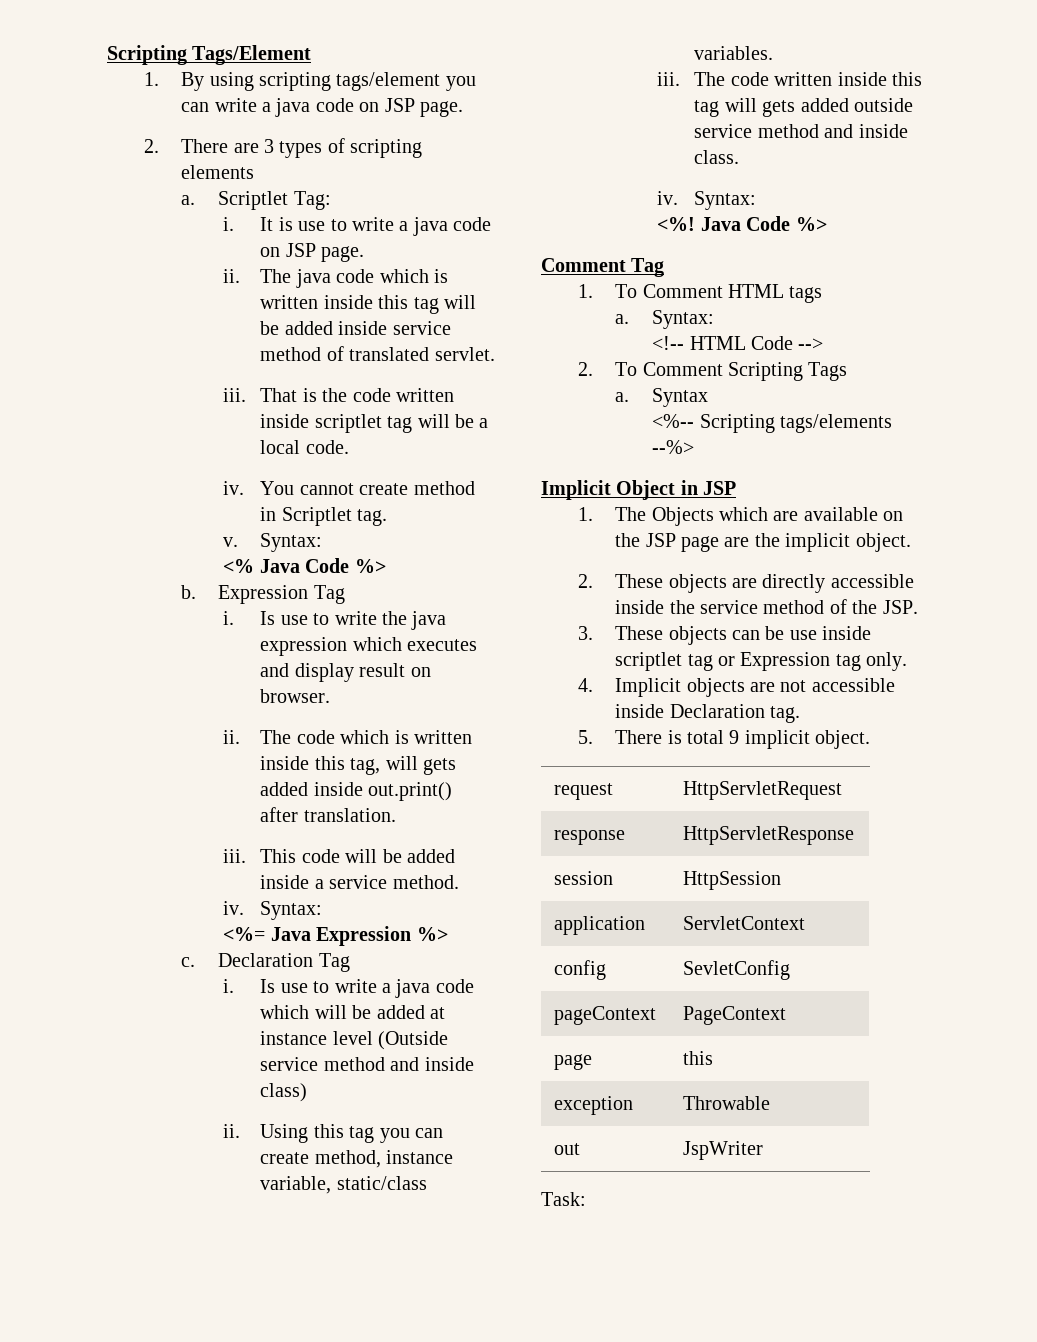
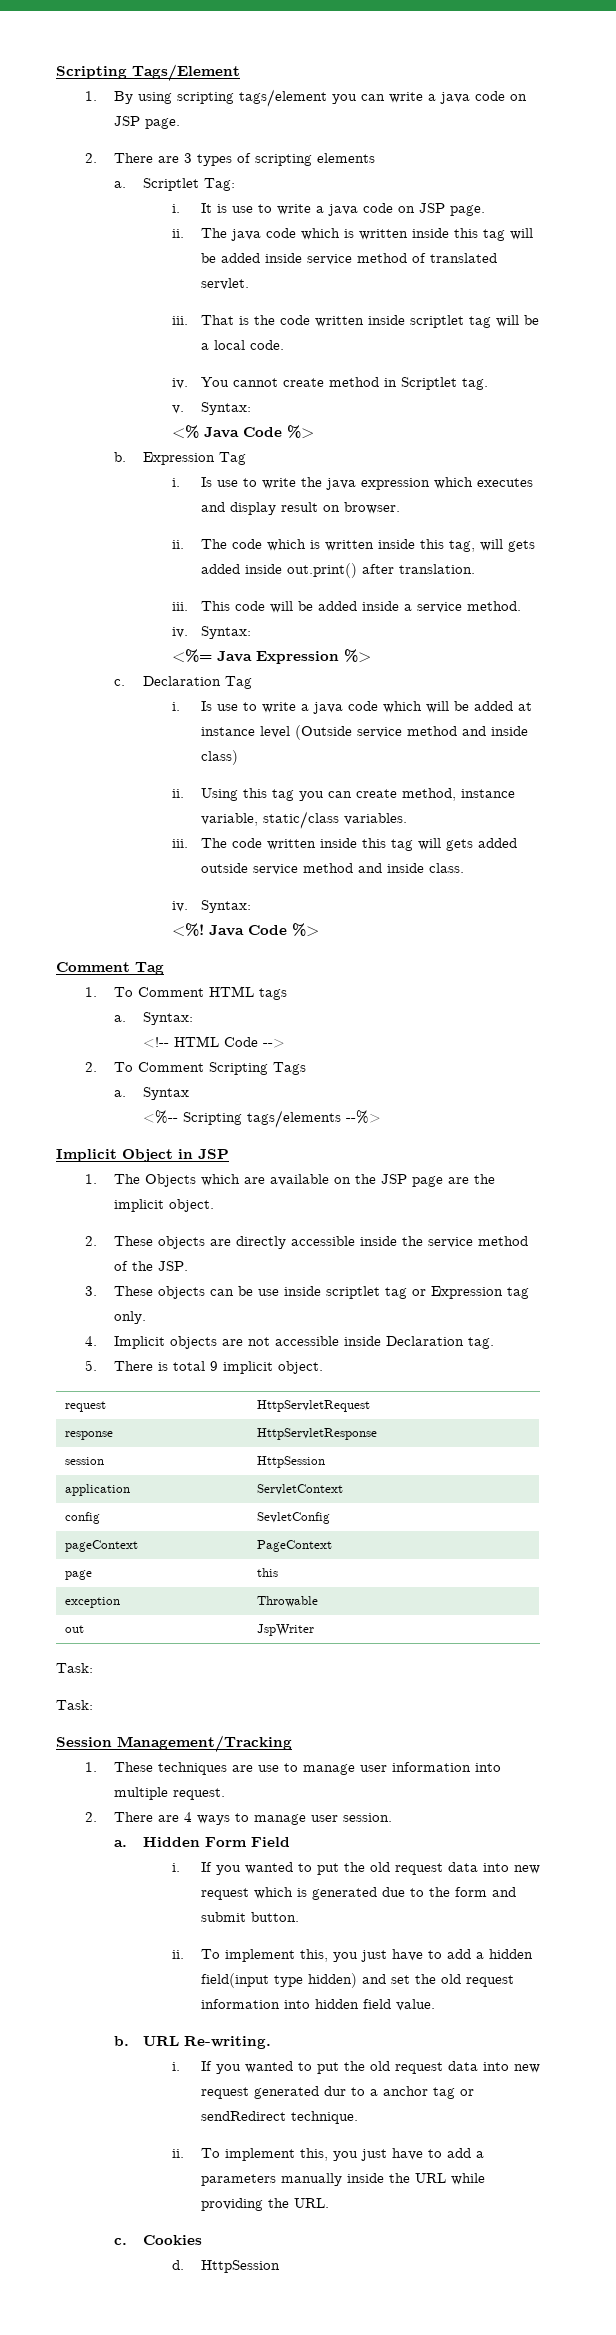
(586, 1199) none -> [56,1700,93,1710] [56,1735,292,1752] [84,1762,501,1775] [113,1787,225,1800] [84,1812,392,1825] [113,1837,290,1847] [171,1862,540,1875] [200,1887,516,1900] [200,1912,299,1922] [171,1949,533,1962] [200,1973,514,1988] [200,1999,435,2011] [113,2036,271,2049] [171,2061,540,2074] [200,2086,474,2099] [200,2111,358,2124] [171,2148,484,2161] [200,2173,485,2186] [200,2198,329,2211] [113,2235,202,2245] [171,2260,280,2273] // Task: // Session Management/Tracking // 1. These techniques are use to manage user information into multiple request. // 2. There are 4 ways to manage user session. // a. Hidden Form Field // i. If you wanted to put the old request data into new request which is generated due to the form and submit button. // ii. To implement this, you just have to add a hidden field(input type hidden) and set the old request information into hidden field value. // b. URL Re-writing. // i. If you wanted to put the old request data into new request generated dur to a anchor tag or sendRedirect technique. // ii. To implement this, you just have to add a parameters manually inside the URL while providing the URL. // c. Cookies // d. HttpSession

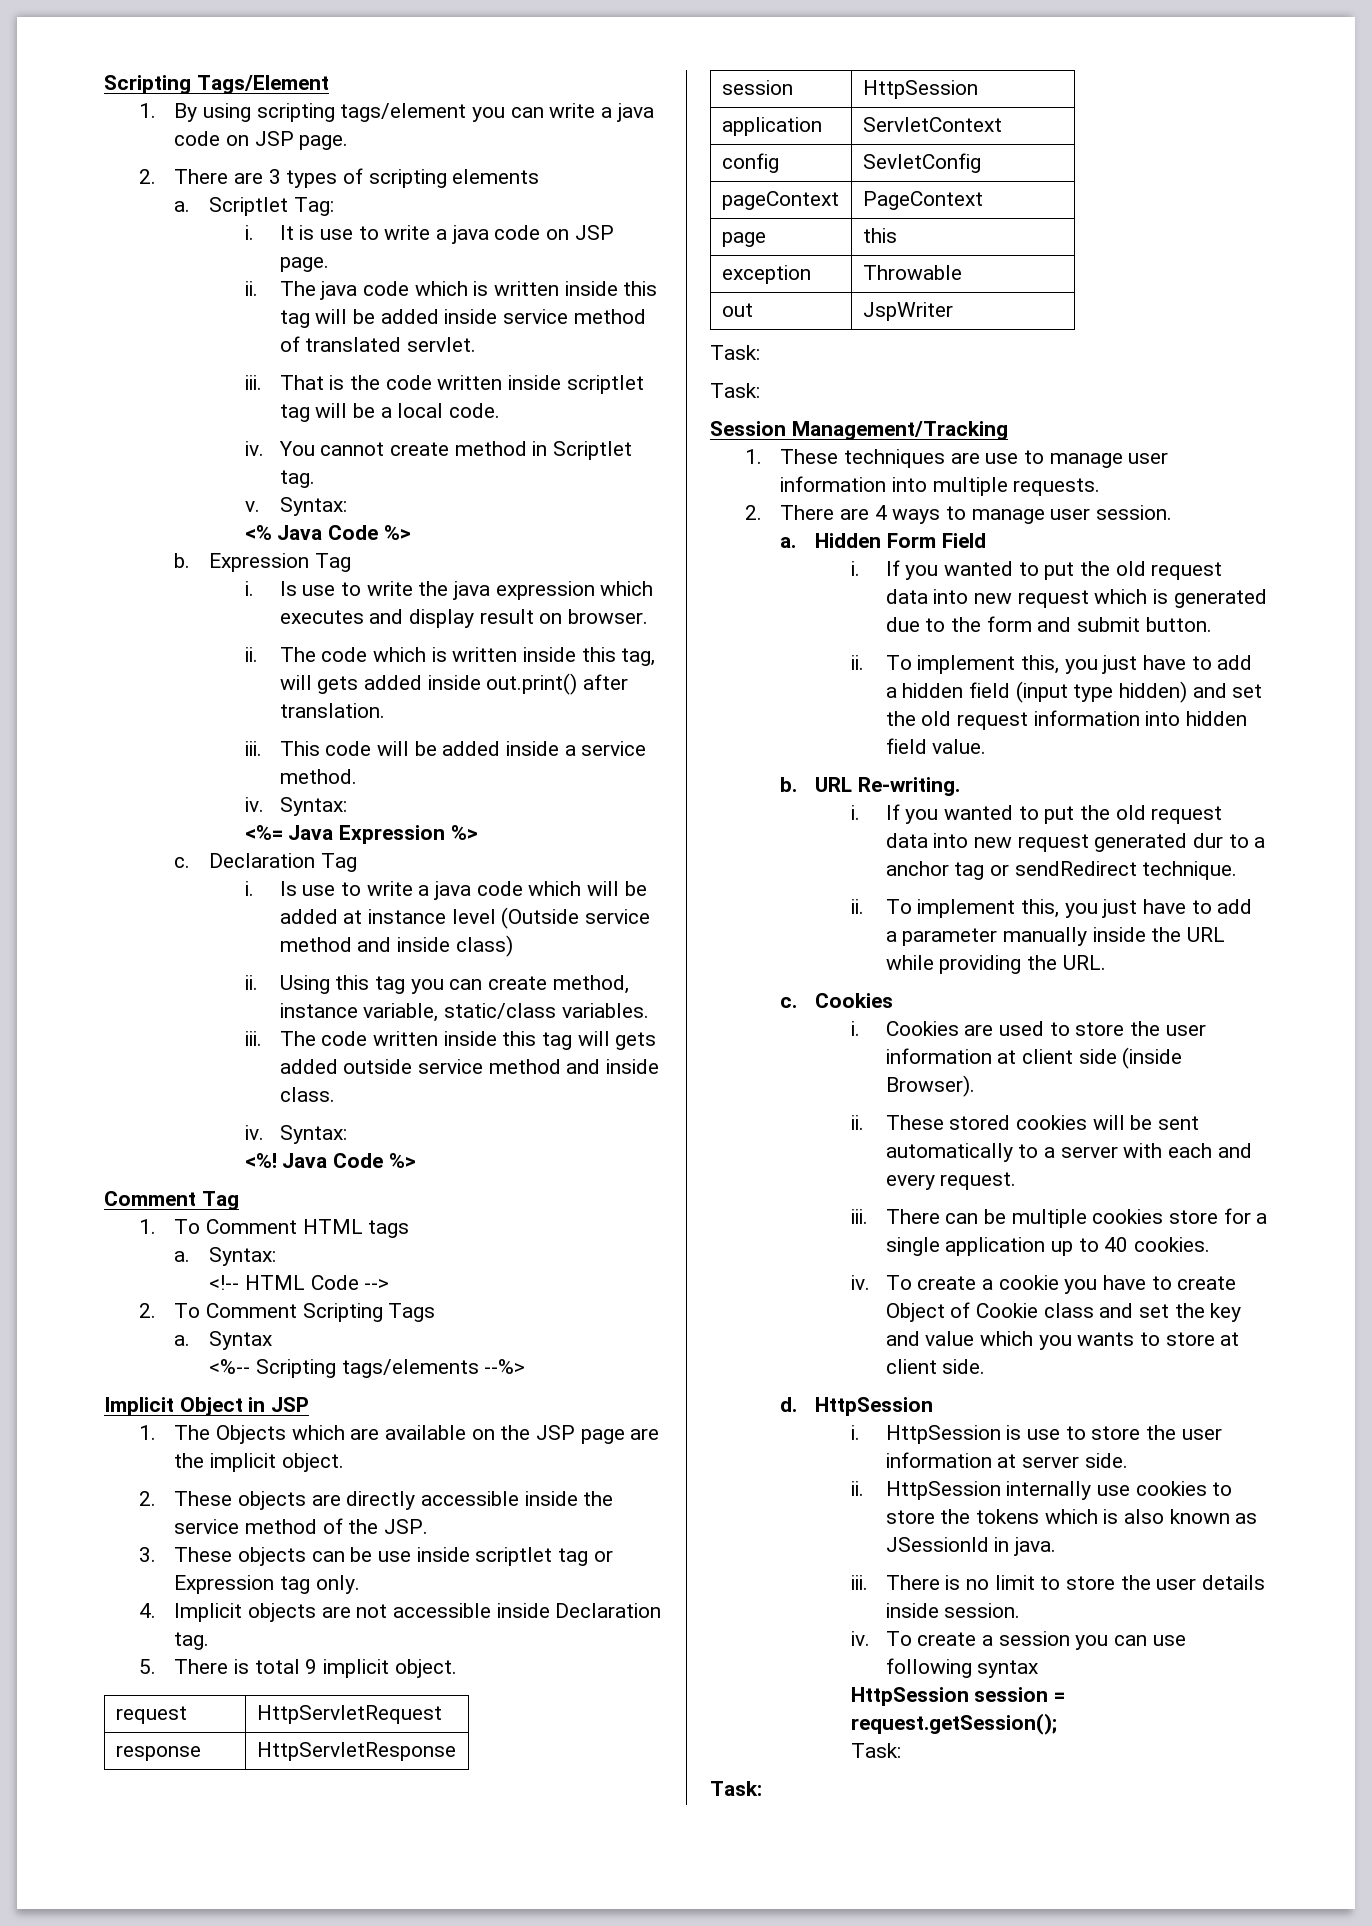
[172,1788,225,1800] request. -> [1013,478,1101,496] requests.
[200,1973,269,1988] field(input -> [969,681,1068,703] field (input
[200,2174,276,2186] parameters -> [902,928,998,946] parameter
[171,2260,280,2273] d. HttpSession -> [850,1021,1206,1036] [885,1047,1183,1069] [885,1075,975,1097] [850,1115,1200,1130] [885,1143,1252,1162] [885,1172,1017,1190] [850,1208,1268,1228] [885,1237,1211,1256] [850,1275,1237,1294] [885,1302,1242,1322] [885,1331,1240,1350] [885,1359,986,1374] [780,1397,934,1416] [850,1425,1222,1444] [885,1452,1128,1468] [850,1481,1233,1500] [885,1509,1258,1524] [885,1537,1057,1556] [850,1575,1266,1590] [885,1603,1021,1618] [850,1631,1186,1650] [885,1658,1039,1678] [850,1687,1065,1706] [850,1713,1057,1735] [850,1743,901,1758] [710,1781,762,1796] i. Cookies are used to store the user information at client side (inside Browser). // ii. These stored cookies will be sent automatically to a server with each and every request. // iii. There can be multiple cookies store for a single application up to 40 cookies. // iv. To create a cookie you have to create Object of Cookie class and set the key and value which you wants to store at client side. // d. HttpSession // i. HttpSession is use to store the user information at server side. // ii. HttpSession internally use cookies to store the tokens which is also known as JSessionId in java. // iii. There is no limit to store the user details inside session. // iv. To create a session you can use following syntax // HttpSession session = request.getSession(); // Task: // Task:

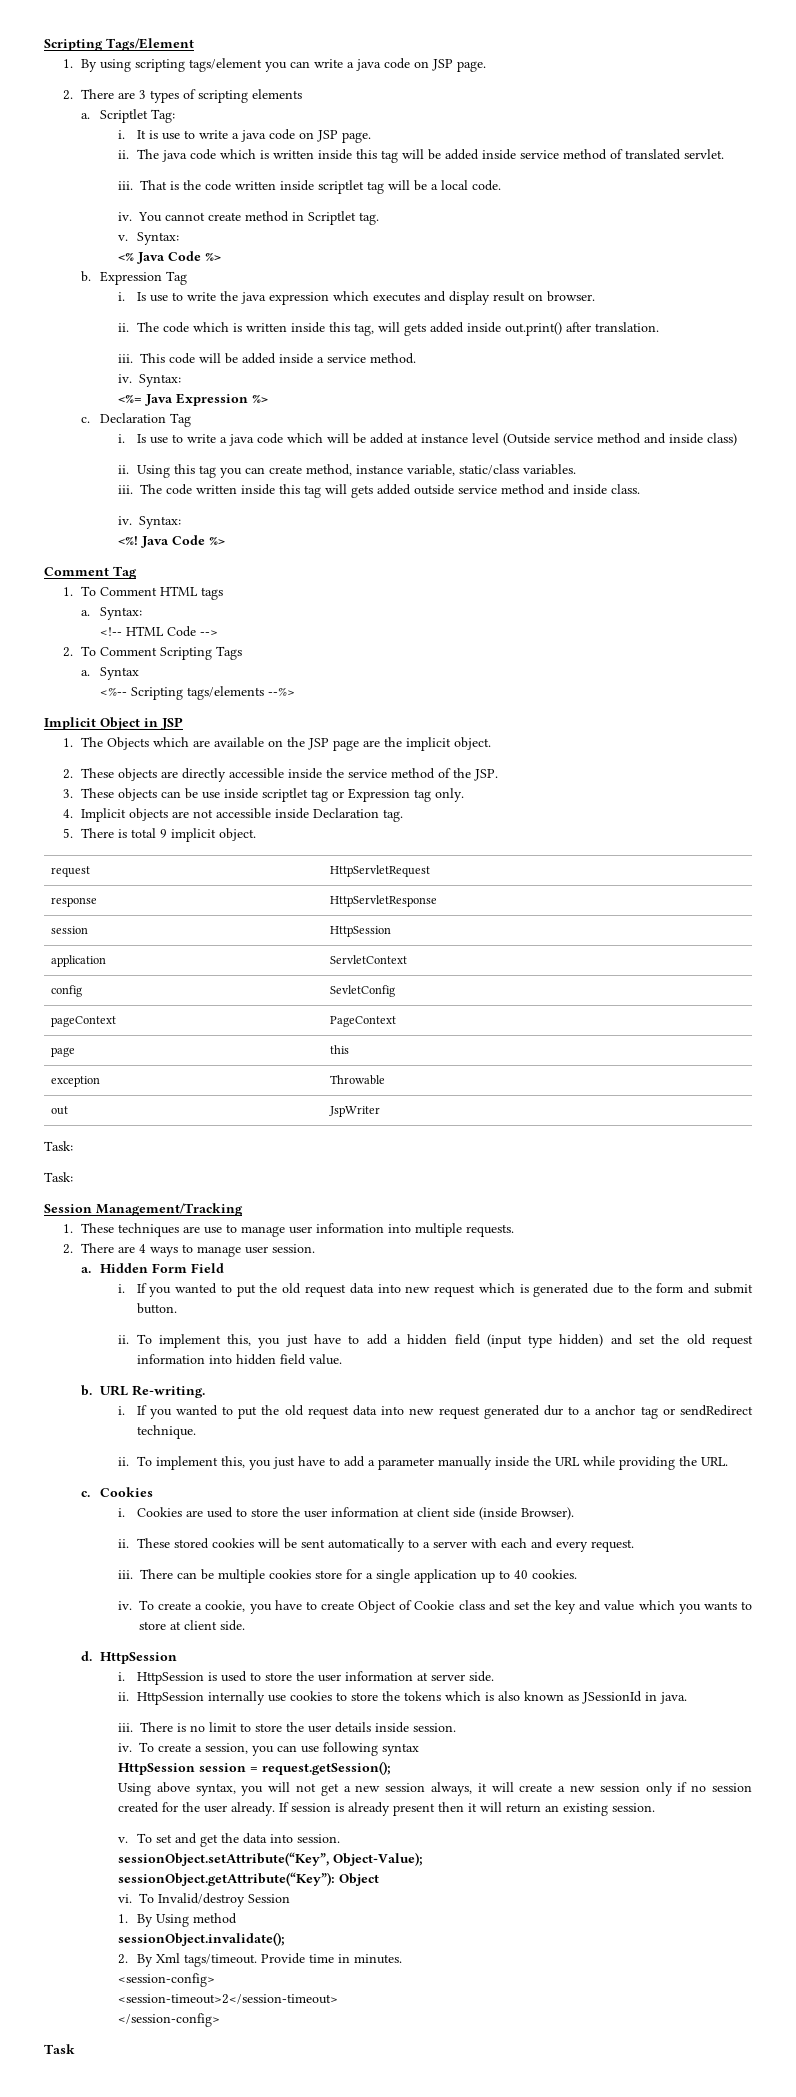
[998,1275,1059,1290] cookie -> [205,1600,246,1612] cookie,
[1027,1429,1061,1440] use -> [220,1671,247,1682] used
[998,1631,1070,1646] session -> [205,1743,249,1754] session,
[850,1743,901,1758] [710,1781,762,1796] Task: // Task: -> [118,1782,752,1796] [118,1802,656,1816] [118,1833,340,1847] [118,1852,424,1866] [118,1872,380,1886] [118,1893,291,1907] [118,1913,237,1927] [118,1932,286,1946] [118,1953,402,1967] [118,1973,216,1987] [118,1994,339,2004] [118,2013,221,2027] [44,2044,75,2054] Using above syntax, you will not get a new session always, it will create a new session only if no session created for the user already. If session is already present then it will return an existing session. // v. To set and get the data into session. // sessionObject.setAttribute(“Key”, Object-Value); // sessionObject.getAttribute(“Key”): Object // vi. To Invalid/destroy Session // 1. By Using method // sessionObject.invalidate(); // 2. By Xml tags/timeout. Provide time in minutes. // <session-config> // <session-timeout>2</session-timeout> // </session-config> // Task

